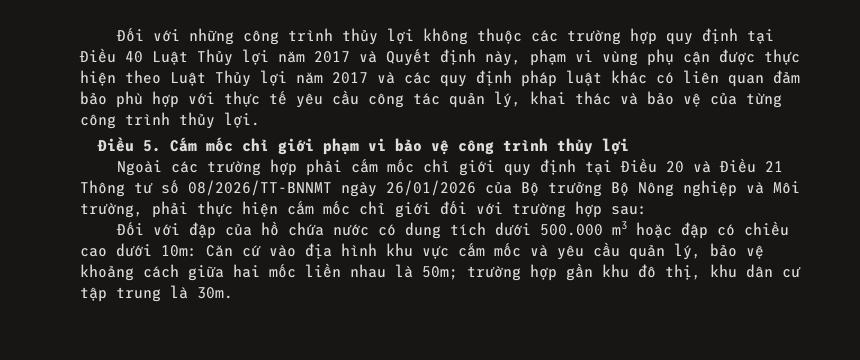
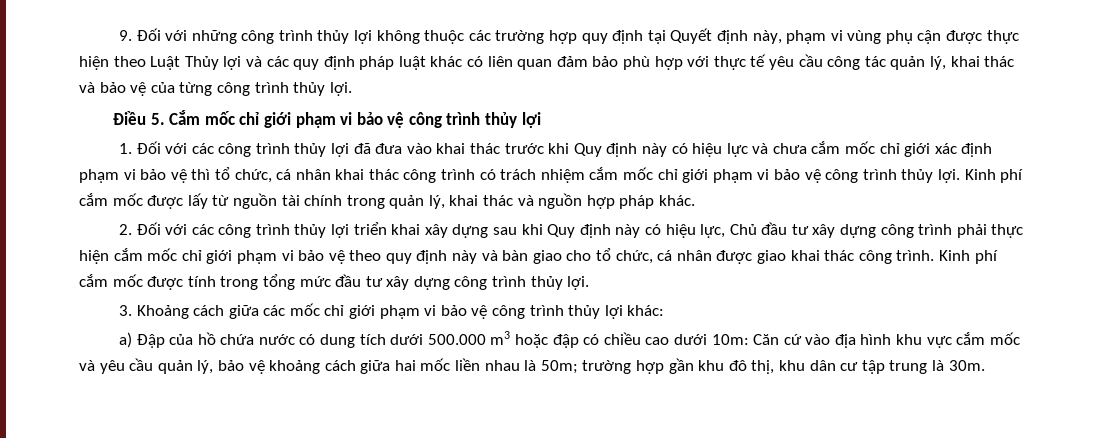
(115, 35) none -> [118,30,132,41] 9.
[79,48,377,66] Điều 40 Luật Thủy lợi năm 2017 và -> (666, 37) none
[296,72,368,84] năm 2017 -> (242, 63) none
[116,158,783,176] [80,180,800,197] [80,203,143,218] Ngoài các trường hợp phải cắm mốc chỉ giới quy định tại Điều 20 và Điều 21 Thông tư số 08/2026/TT-BNNMT ngày 26/01/2026 của Bộ trưởng Bộ Nông nghiệp và Môi trường, -> [118,141,993,157] [79,167,1024,183] [79,193,696,209] [118,222,953,238] 1. Đối với các công trình thủy lợi đã đưa vào khai thác trước khi Quy định này có hiệu lực và chưa cắm mốc chỉ giới xác định phạm vi bảo vệ thì tổ chức, cá nhân khai thác công trình có trách nhiệm cắm mốc chỉ giới phạm vi bảo vệ công trình thủy lợi. Kinh phí cắm mốc được lấy từ nguồn tài chính trong quản lý, khai thác và nguồn hợp pháp khác. // 2. Đối với các công trình thủy lợi triển khai xây dựng sau khi Quy định này có hiệu lực, Chủ đầu tư xây dựng công trình
[440,201,647,218] [115,222,216,239] đối với trường hợp sau: // Đối với đập -> [236,248,998,264] [79,274,590,290] [118,303,665,319] [118,332,165,348] phạm vi bảo vệ theo quy định này và bàn giao cho tổ chức, cá nhân được giao khai thác công trình. Kinh phí cắm mốc được tính trong tổng mức đầu tư xây dựng công trình thủy lợi. // 3. Khoảng cách giữa các mốc chỉ giới phạm vi bảo vệ công trình thủy lợi khác: // a) Đập

